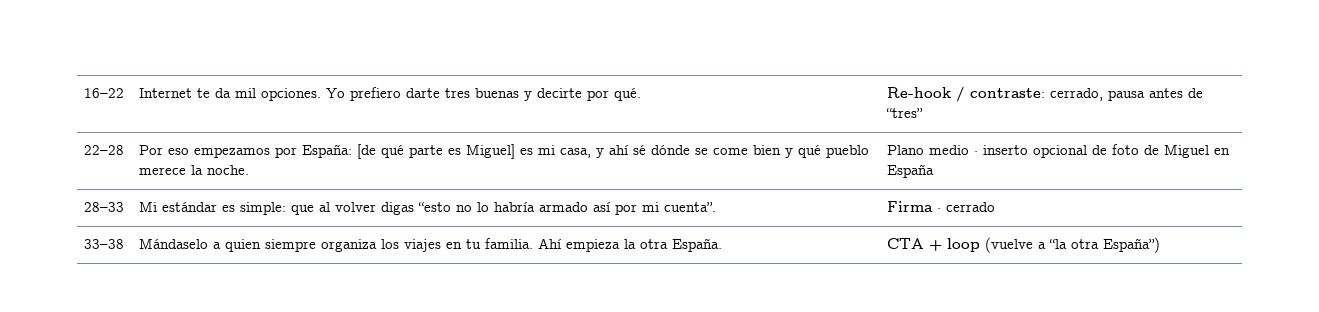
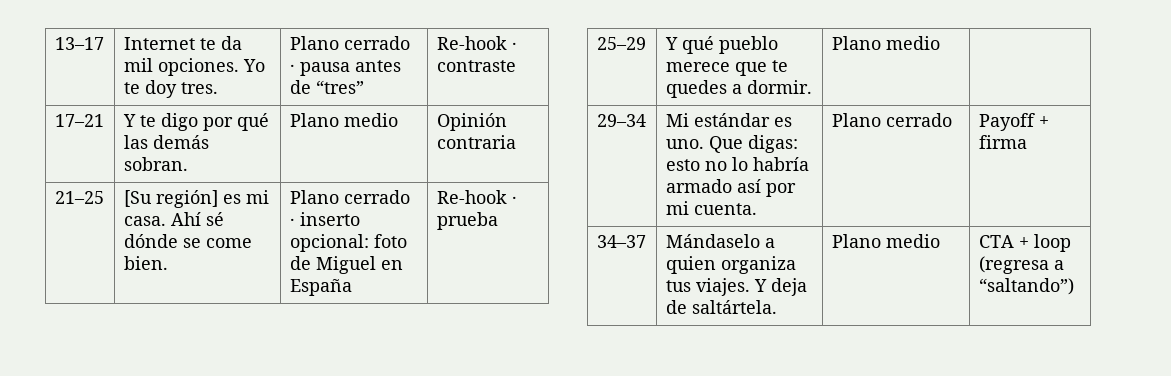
[84,88,125,98] 16–22 -> [54,37,104,50] 13–17
[350,87,642,101] [887,87,1204,102] [886,108,924,118] [84,145,125,155] [139,144,870,159] [139,165,250,175] [887,145,970,155] prefiero darte tres buenas y decirte por qué. | Re-hook / contraste: cerrado, pausa antes de “tres” // 22–28 | Por eso empezamos por España: [de qué parte es Miguel] es mi casa, y ahí sé dónde se come bien y qué pueblo merece la noche. | Plano medio -> [123,80,218,98] [289,36,410,50] [289,60,401,76] [289,80,364,94] [436,36,517,50] [436,60,516,72] [54,114,104,127] [122,113,269,131] [123,135,209,149] [123,157,188,171] [289,113,398,127] [436,113,507,131] [436,135,516,149] [54,191,104,204] [123,190,269,208] [123,212,224,226] [123,234,252,248] [123,256,168,270] [289,190,410,204] te doy tres. | Plano cerrado · pausa antes de “tres” | Re-hook · contraste // 17–21 | Y te digo por qué las demás sobran. | Plano medio | Opinión contraria // 21–25 | [Su región] es mi casa. Ahí sé dónde se come bien. | Plano cerrado
[1033,145,1108,158] opcional de -> [289,234,369,252] opcional:
[84,202,125,212] [139,201,452,215] // 28–33 | Mi estándar es simple: que al volver digas “esto -> [436,190,517,204] [436,212,498,230] [596,37,646,50] [664,36,778,54] [665,60,788,76] [665,80,812,98] [831,36,940,50] [596,114,646,127] [665,113,792,127] [665,135,798,153] [665,159,700,171] | Re-hook · prueba // 25–29 | Y qué pueblo merece que te quedes a dormir. | Plano medio | // 29–34 | Mi estándar es uno. Que digas: esto
[664,202,717,212] [887,201,996,212] [84,239,125,249] [139,238,723,252] [887,237,1161,253] cuenta”. | Firma · cerrado // 33–38 | Mándaselo a quien siempre organiza los viajes en tu familia. Ahí empieza la otra España. | CTA + loop (vuelve a “la otra España”) -> [693,203,757,215] [831,113,952,127] [978,113,1049,131] [978,135,1027,149] [596,235,646,248] [665,234,775,248] [665,256,796,274] [665,278,807,296] [665,300,777,314] [831,234,940,248] [978,234,1071,252] [978,256,1064,274] [978,278,1074,295] cuenta. | Plano cerrado | Payoff + firma // 34–37 | Mándaselo a quien organiza tus viajes. Y deja de saltártela. | Plano medio | CTA + loop (regresa a “saltando”)

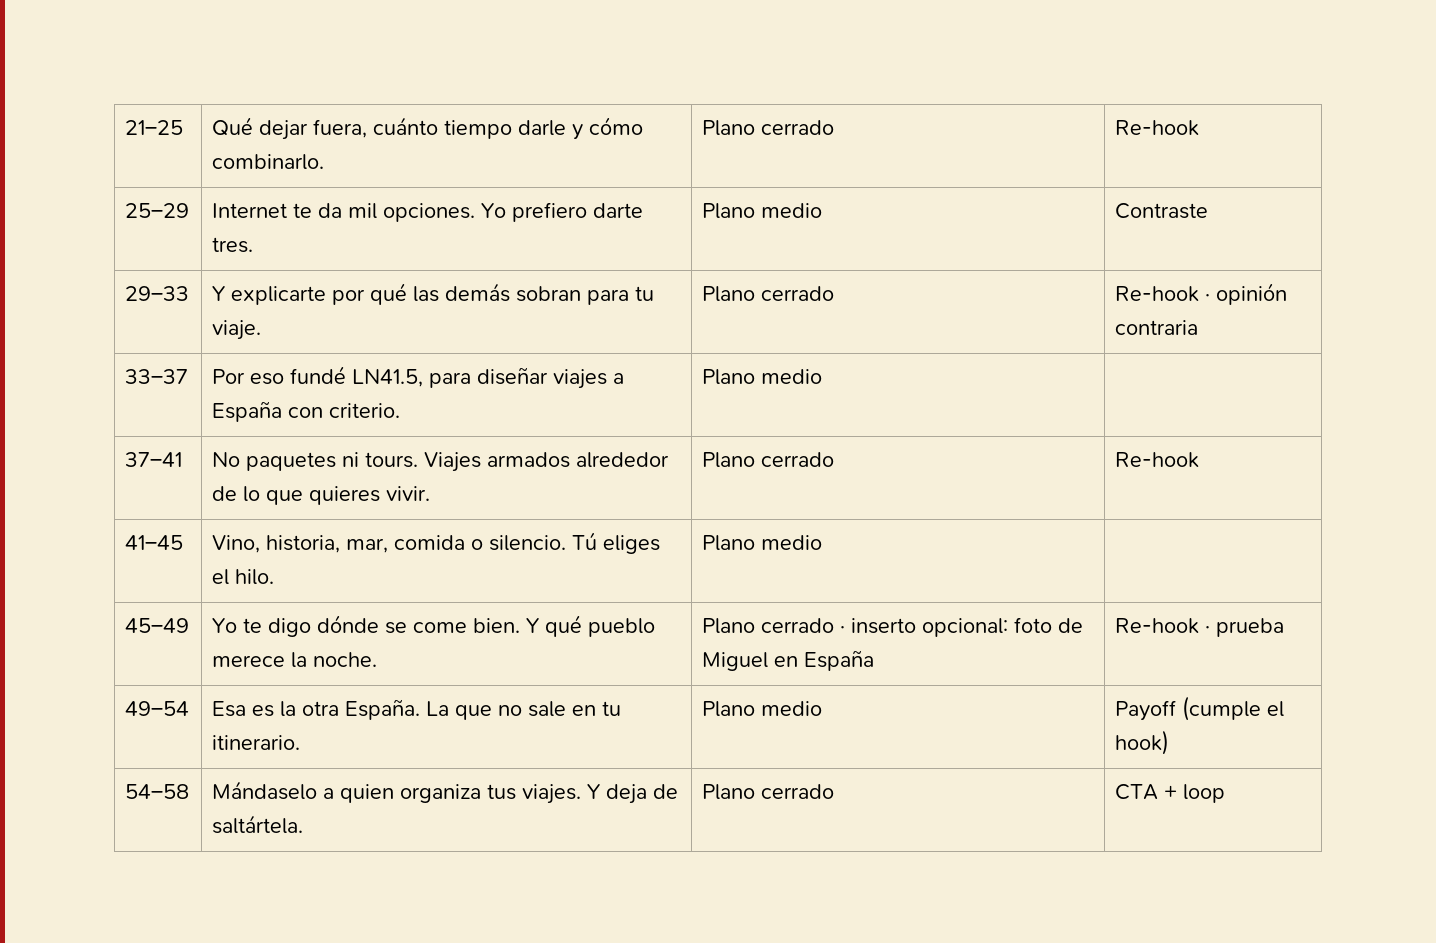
[54,37,104,50] 13–17 -> [125,120,184,135] [212,117,644,140] [212,154,325,170] [702,120,835,136] [1115,120,1200,136] [125,203,190,218] 21–25 | Qué dejar fuera, cuánto tiempo darle y cómo combinarlo. | Plano cerrado | Re-hook // 25–29
[123,80,177,98] te doy -> [512,202,644,222] prefiero darte
[343,36,410,50] [289,60,401,76] [289,80,364,94] [436,36,517,50] [436,60,516,72] [54,114,104,127] [122,113,198,131] cerrado · pausa antes de “tres” | Re-hook · contraste // 17–21 | Y te digo -> [761,203,823,218] [1115,203,1209,219] [125,286,190,301] [212,286,327,305] medio | Contraste // 29–33 | Y explicarte
[123,157,188,171] [289,113,398,127] [436,113,507,131] [436,135,516,149] [54,191,104,204] [123,190,269,208] [123,212,224,226] [123,234,252,248] [123,256,168,270] sobran. | Plano medio | Opinión contraria // 21–25 | [Su región] es mi casa. Ahí sé dónde se come bien. -> [516,286,655,305] [212,320,262,340] [702,286,835,302] [1115,283,1288,305] [1115,320,1199,335] [125,369,189,384] [212,366,625,389] [212,401,401,422] [702,369,823,385] [125,452,183,467] [212,452,670,472] [212,486,431,505] [702,452,835,468] [1115,452,1200,468] [125,535,184,550] [212,532,661,554] [212,569,275,585] [702,535,823,551] [125,618,190,633] [212,615,656,637] [212,652,378,668] sobran para tu viaje. | Plano cerrado | Re-hook · opinión contraria // 33–37 | Por eso fundé LN41.5, para diseñar viajes a España con criterio. | Plano medio | // 37–41 | No paquetes ni tours. Viajes armados alrededor de lo que quieres vivir. | Plano cerrado | Re-hook // 41–45 | Vino, historia, mar, comida o silencio. Tú eliges el hilo. | Plano medio | // 45–49 | Yo te digo dónde se come bien. Y qué pueblo merece la noche.
[596,37,646,50] [664,36,778,54] [665,60,788,76] [665,80,812,98] [831,36,940,50] [596,114,646,127] [665,113,792,127] [665,135,798,153] [665,157,809,171] [665,179,796,197] [665,201,757,215] [831,113,952,127] [978,113,1049,131] [978,135,1027,149] [596,235,646,248] 25–29 | Y qué pueblo merece que te quedes a dormir. | Plano medio | // 29–34 | Mi estándar es uno. Que digas: esto no lo habría armado así por mi cuenta. | Plano cerrado | Payoff + firma // 34–37 -> [125,701,190,716] [212,699,622,720] [212,735,301,750] [702,701,823,717] [1115,696,1285,721] [1115,730,1170,755] [125,784,190,799] 49–54 | Esa es la otra España. La que no sale en tu itinerario. | Plano medio | Payoff (cumple el hook) // 54–58
[885,234,940,248] medio -> [761,784,835,799] cerrado
[978,256,1064,274] [978,278,1074,295] (regresa a “saltando”) -> (1226, 793) none

